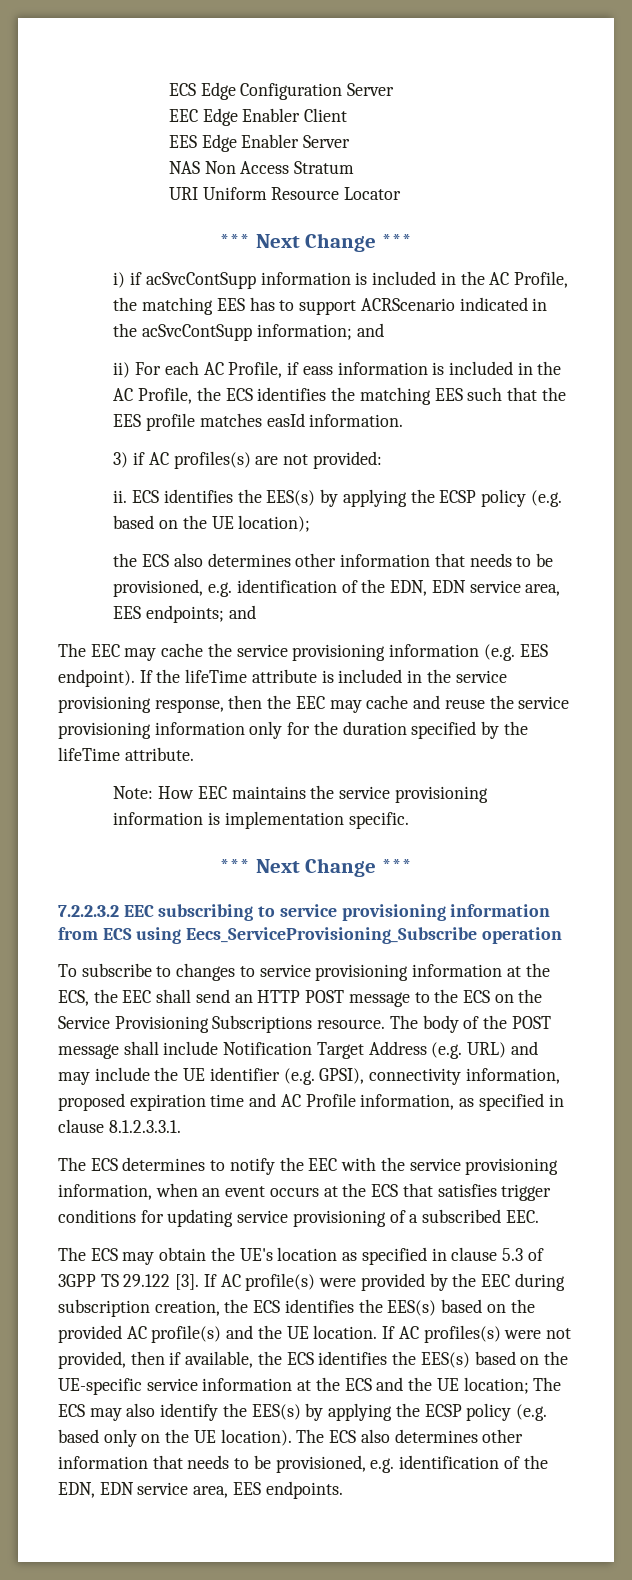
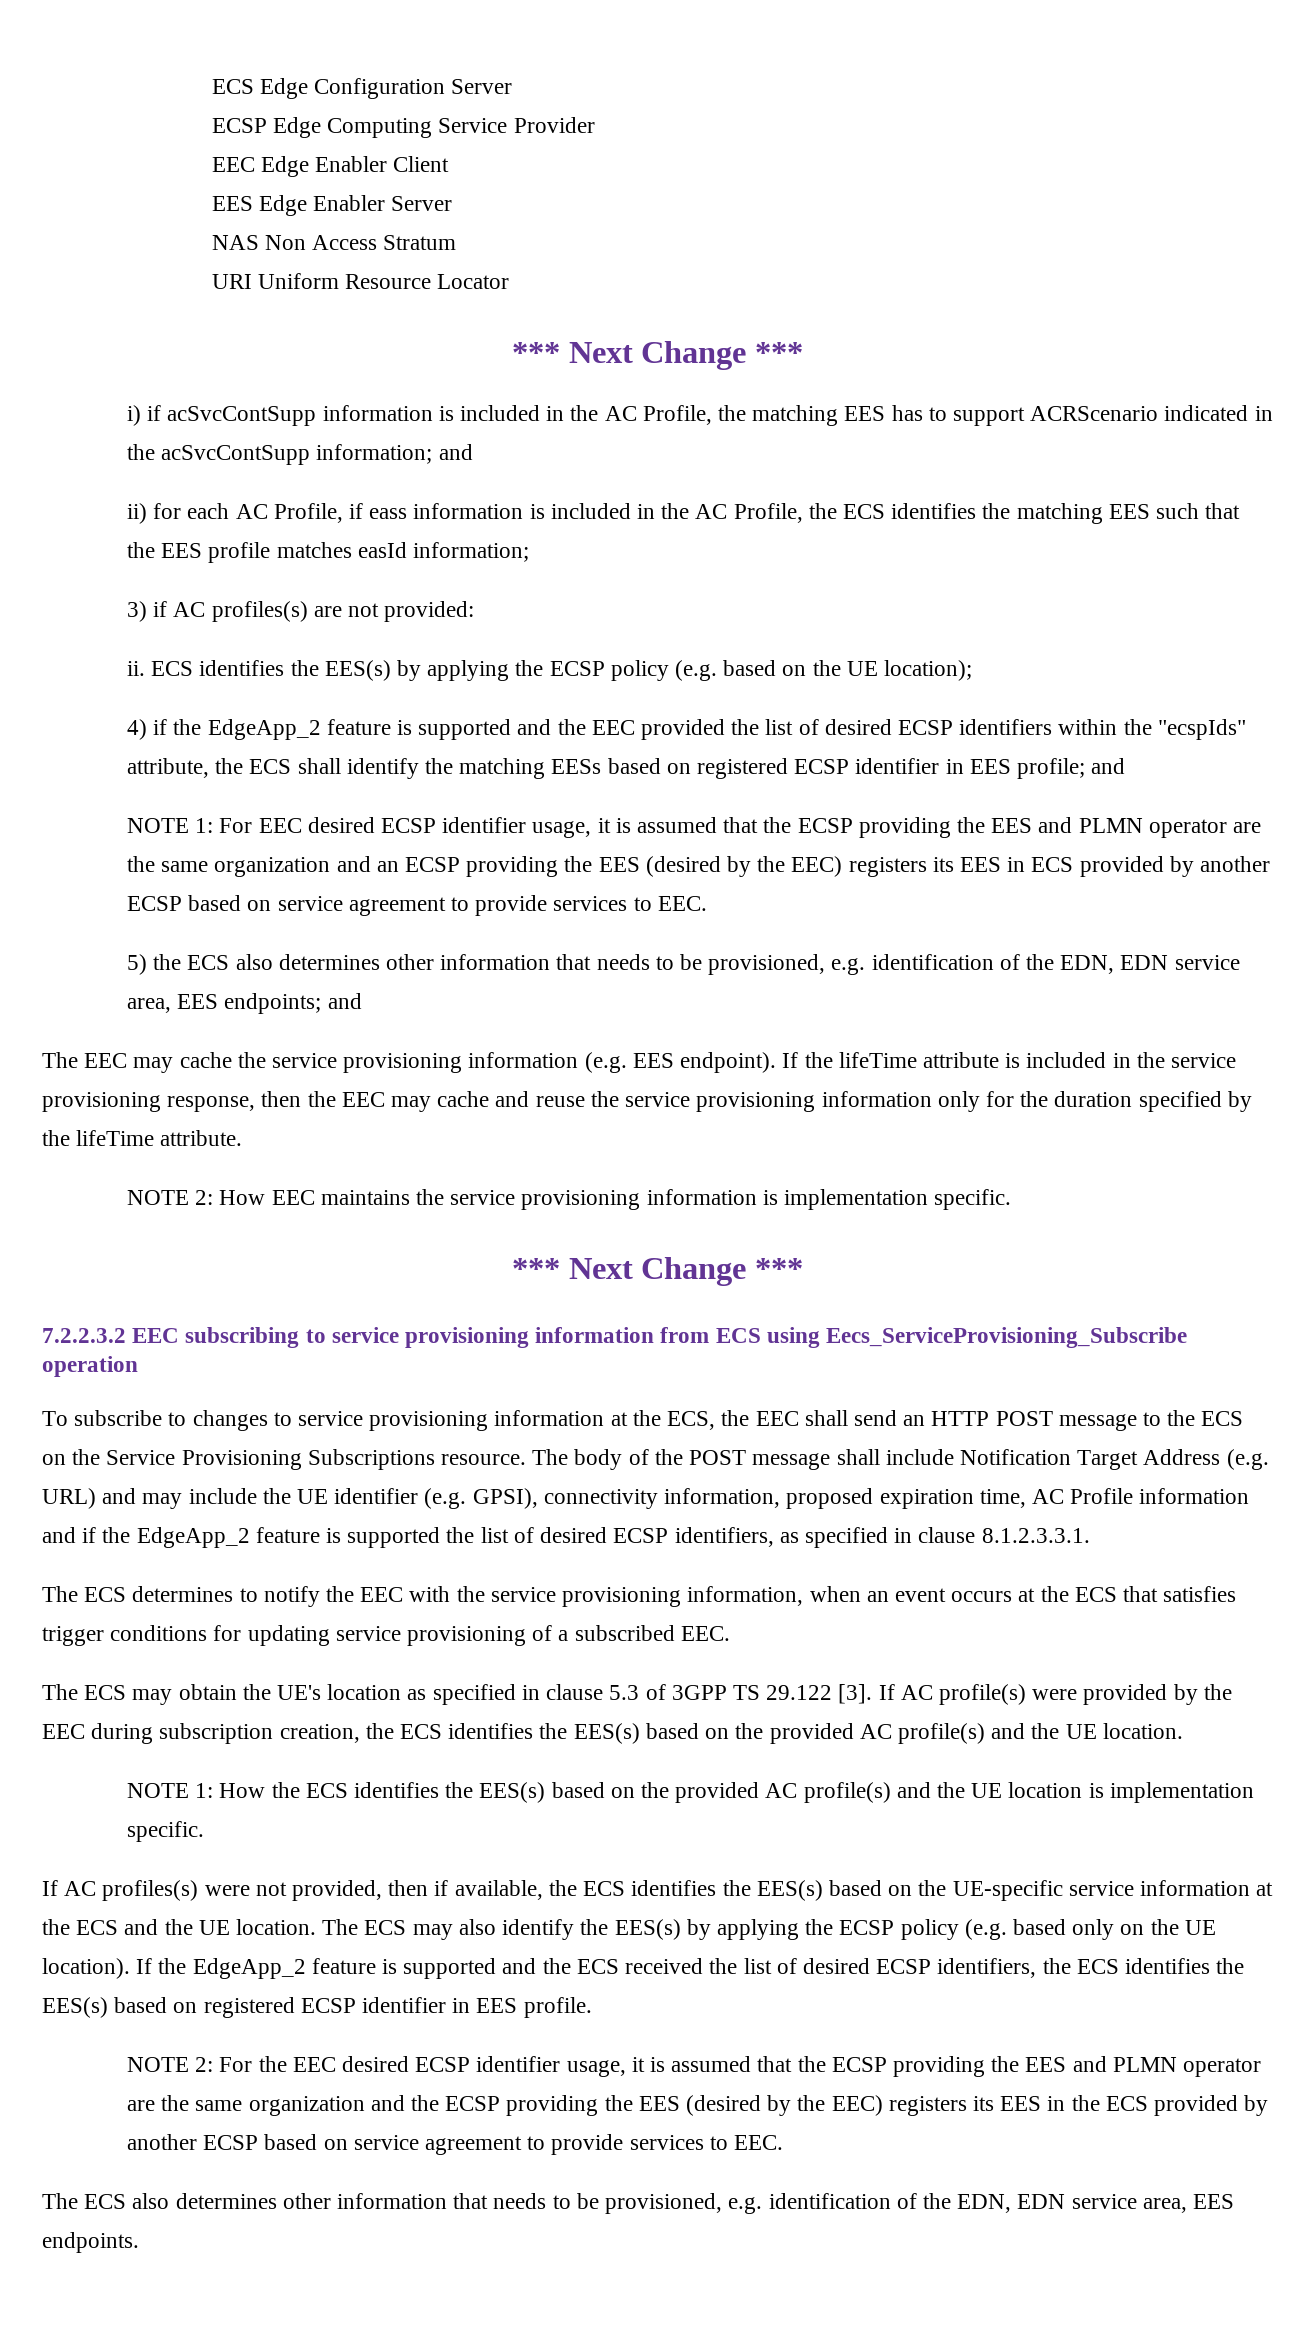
(395, 89) none -> [211,117,595,138] // ECSP Edge Computing Service Provider
[135,362,162,375] For -> [153,503,182,519] for
[309,414,404,427] information. -> [412,542,529,562] information;
(311, 523) none -> [126,719,1246,740] [126,758,1126,779] [126,817,1262,838] [126,856,1271,877] [126,895,707,916] [126,954,147,975] 4) if the EdgeApp_2 feature is supported and the EEC provided the list of desired ECSP identifiers within the "ecspIds" attribute, the ECS shall identify the matching EESs based on registered ECSP identifier in EES profile; and // NOTE 1: For EEC desired ECSP identifier usage, it is assumed that the ECSP providing the EES and PLMN operator are the same organization and an ECSP providing the EES (desired by the EEC) registers its EES in ECS provided by another ECSP based on service agreement to provide services to EEC. // 5)
[113,786,154,799] Note: -> [126,1190,214,1205] NOTE 2:
[210,1093,455,1110] time and AC Profile information, -> [979,1488,1250,1508] [42,1527,774,1548] time, AC Profile information and if the EdgeApp_2 feature is supported the list of desired ECSP identifiers,
(378, 1332) none -> [126,1782,1254,1803] [126,1821,204,1842] // NOTE 1: How the ECS identifies the EES(s) based on the provided AC profile(s) and the UE location is implementation specific. //
[463,1377,529,1394] location; -> [236,1919,317,1935] location.
(292, 1437) none -> [136,1958,1245,1979] [42,1997,592,2018] [126,2056,1262,2077] [126,2095,1269,2116] [126,2134,784,2155] If the EdgeApp_2 feature is supported and the ECS received the list of desired ECSP identifiers, the ECS identifies the EES(s) based on registered ECSP identifier in EES profile. // NOTE 2: For the EEC desired ECSP identifier usage, it is assumed that the ECSP providing the EES and PLMN operator are the same organization and the ECSP providing the EES (desired by the EEC) registers its EES in the ECS provided by another ECSP based on service agreement to provide services to EEC. //

